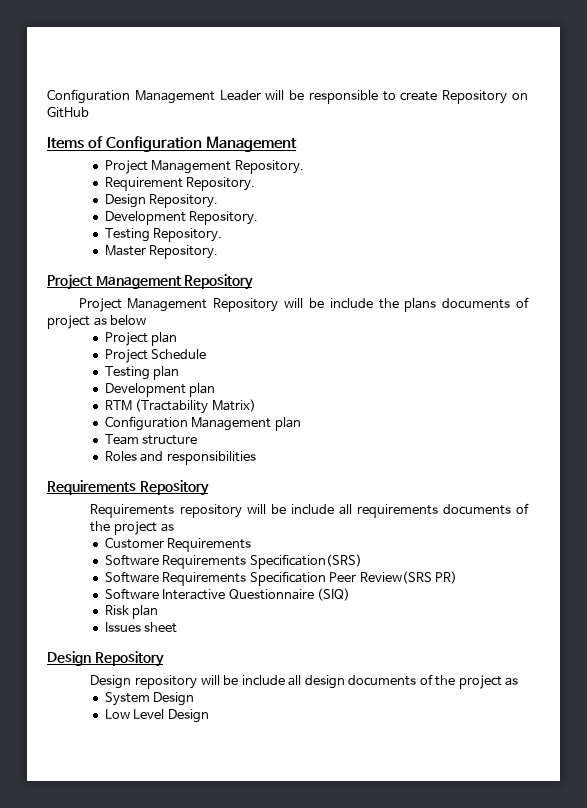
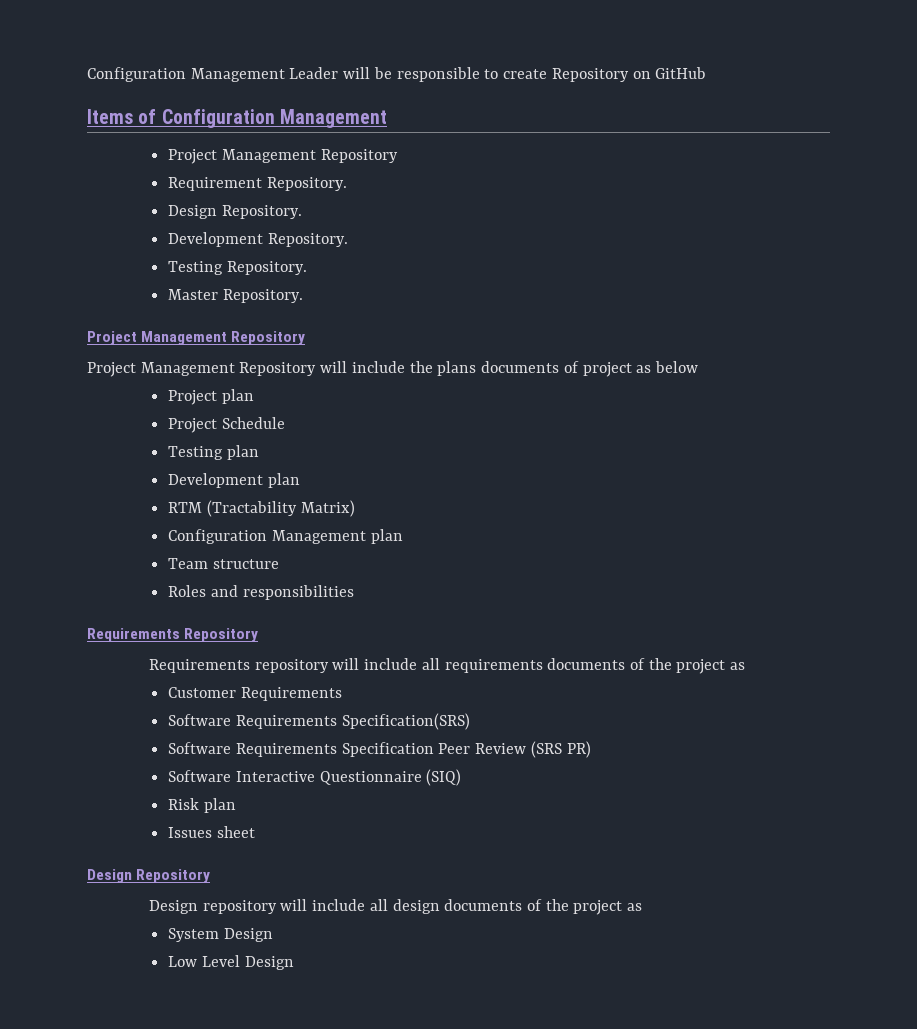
[234,160,304,174] Repository. -> [320,149,398,163] Repository
[308,298,324,308] be -> (348, 367) none
[270,504,286,514] be -> (360, 664) none
[359,571,432,584] Review(SRS -> [475,741,562,758] Review (SRS
[223,675,239,685] be -> (308, 905) none

